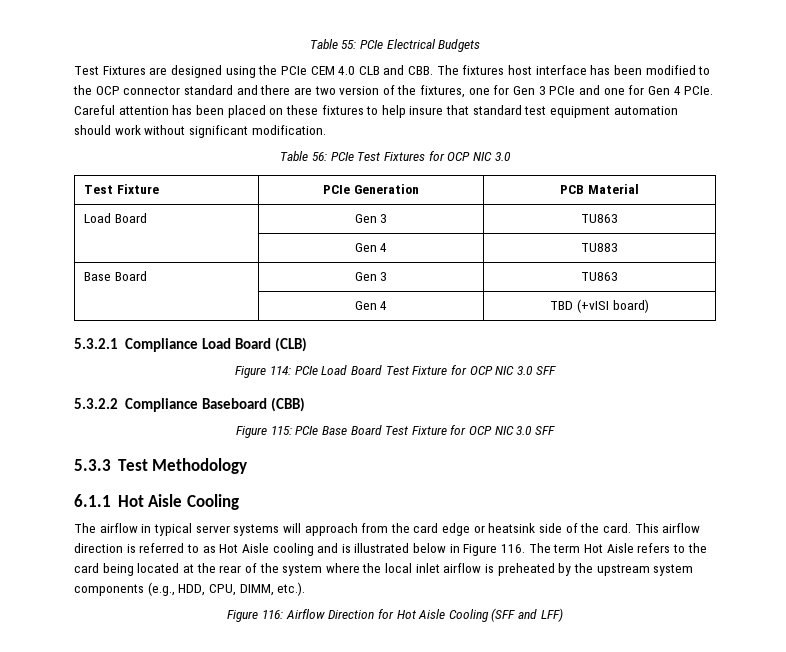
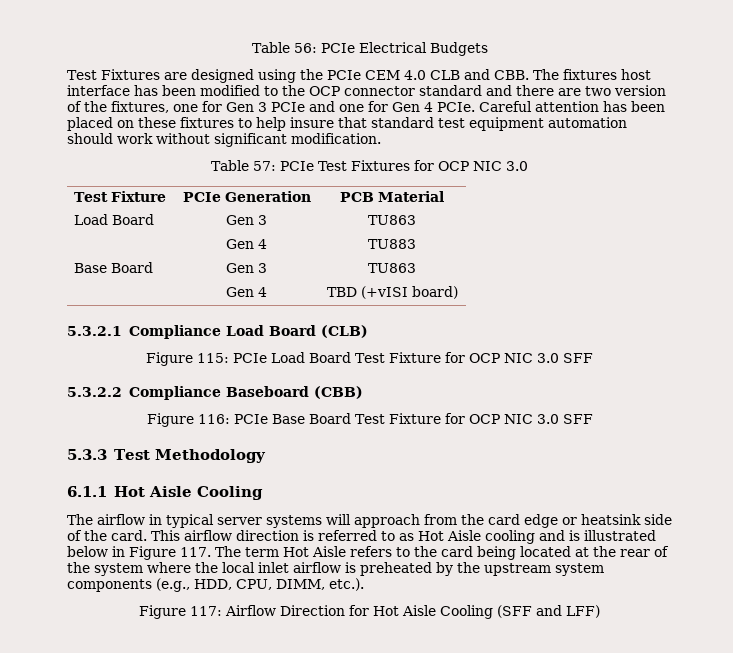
[309,39,357,49] Table 55: -> [251,42,317,53] Table 56:
[312,152,328,161] 56: -> [252,161,276,171] 57:
[270,366,292,375] 114: -> [197,353,230,363] 115:
[270,426,292,435] 115: -> [197,414,230,424] 116:
[501,544,526,553] 116. -> [180,547,211,557] 117.
[261,610,283,619] 116: -> [190,606,222,616] 117:

